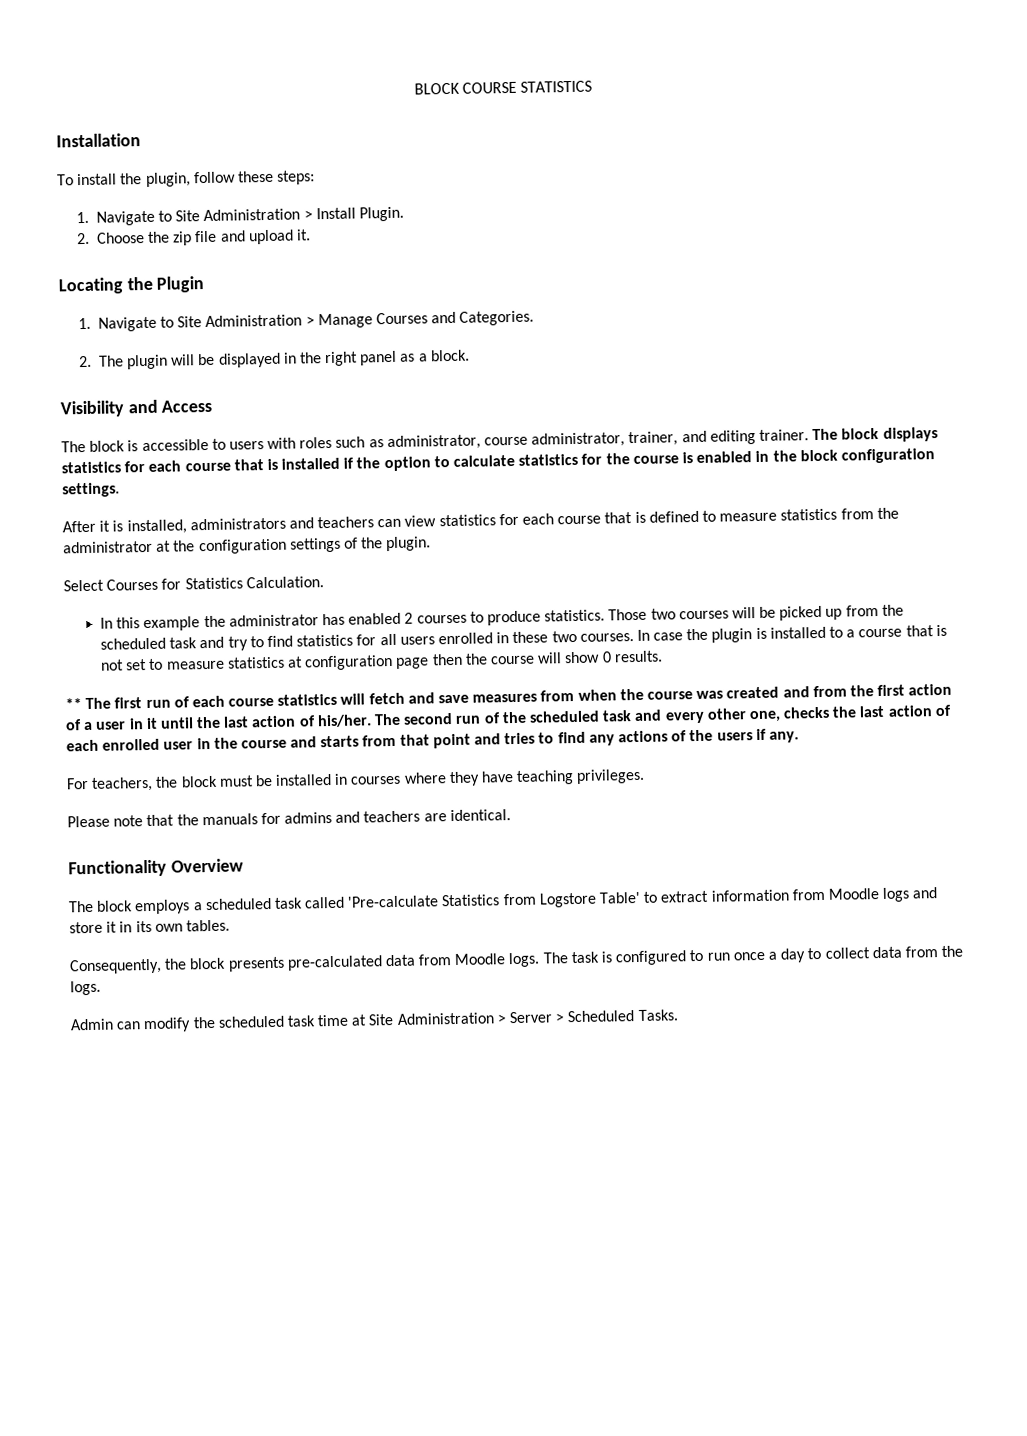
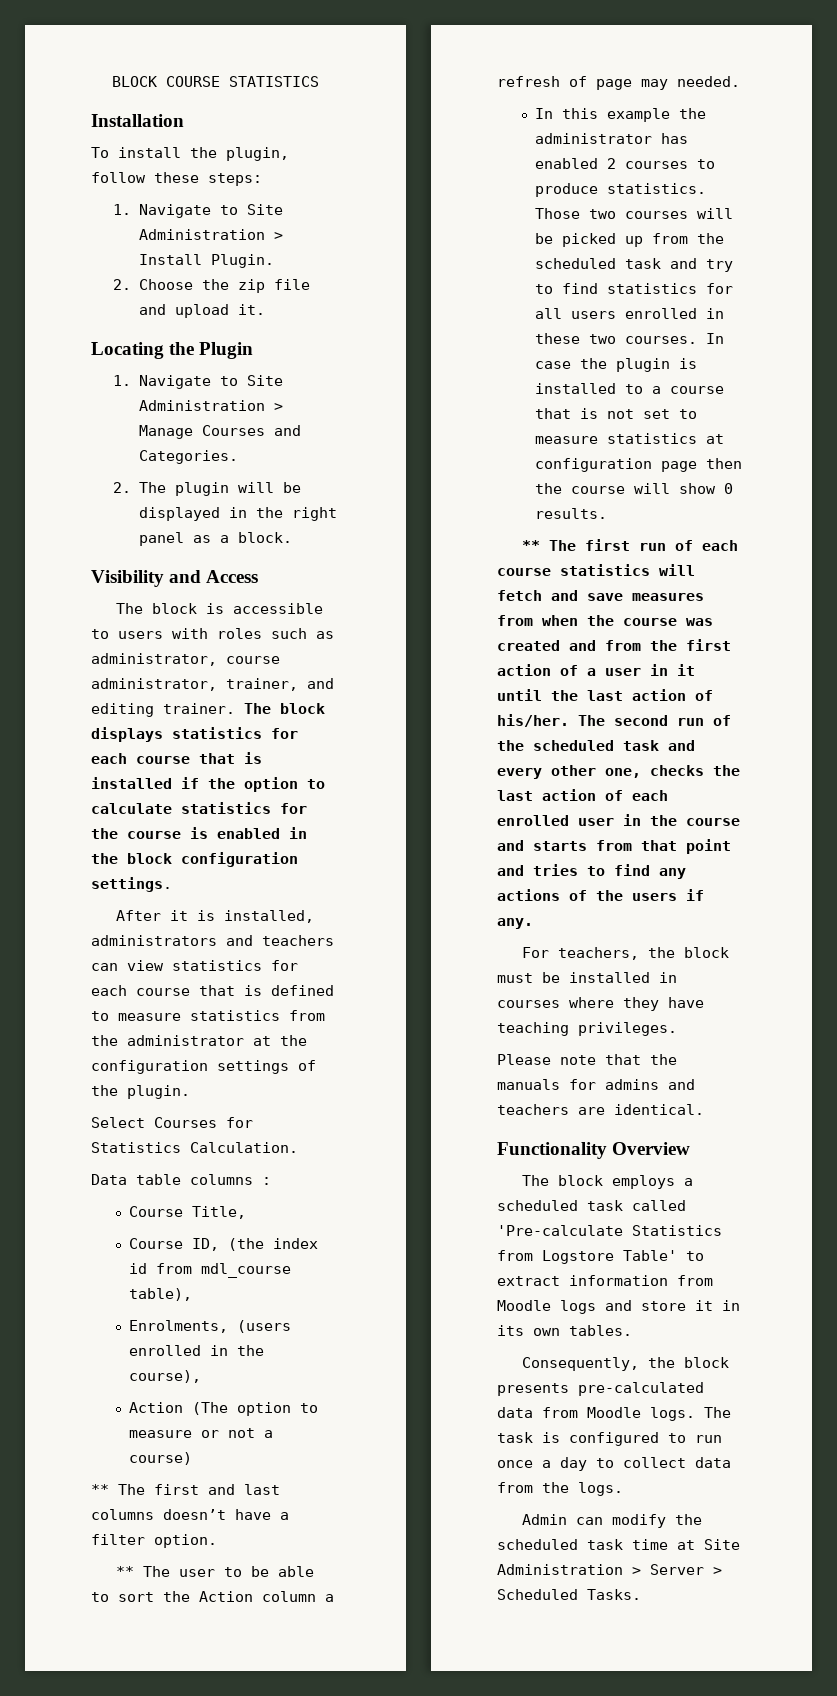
(324, 582) none -> [91,1174,271,1185] [129,1206,247,1219] [129,1238,319,1251] [129,1263,292,1278] [129,1288,193,1301] [129,1320,292,1333] [129,1345,265,1356] [129,1370,202,1383] [129,1402,319,1416] [129,1428,274,1438] [129,1452,193,1465] [91,1484,280,1495] [91,1509,289,1520] [91,1534,217,1548] [115,1566,314,1577] [91,1591,334,1602] [497,76,740,90] // Data table columns : // Course Title, // Course ID, (the index id from mdl_course table), // Enrolments, (users enrolled in the course), // Action (The option to measure or not a course) // ** The first and last columns doesn’t have a filter option. // ** The user to be able to sort the Action column a refresh of page may needed.

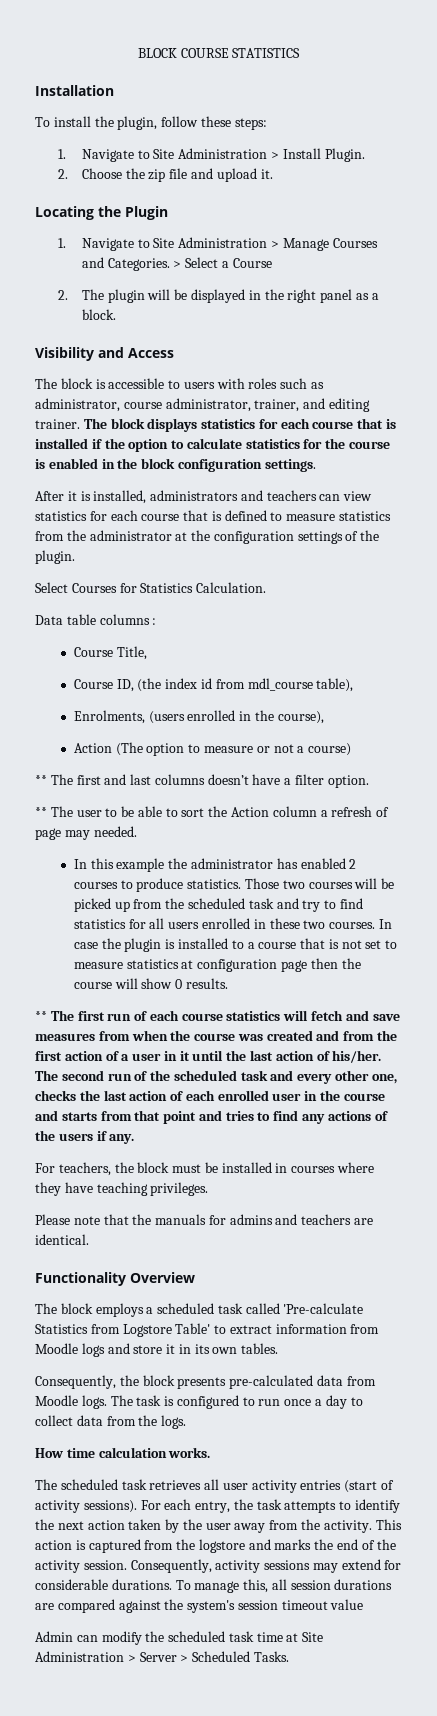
(238, 457) none -> [173,257,272,268] > Select a Course
(623, 1489) none -> [35,1447,211,1458] [35,1479,395,1493] [35,1499,401,1513] [35,1519,402,1533] [35,1539,396,1553] [35,1559,402,1573] [35,1579,393,1593] [35,1599,364,1613] // How time calculation works. // The scheduled task retrieves all user activity entries (start of activity sessions). For each entry, the task attempts to identify the next action taken by the user away from the activity. This action is captured from the logstore and marks the end of the activity session. Consequently, activity sessions may extend for considerable durations. To manage this, all session durations are compared against the system's session timeout value

